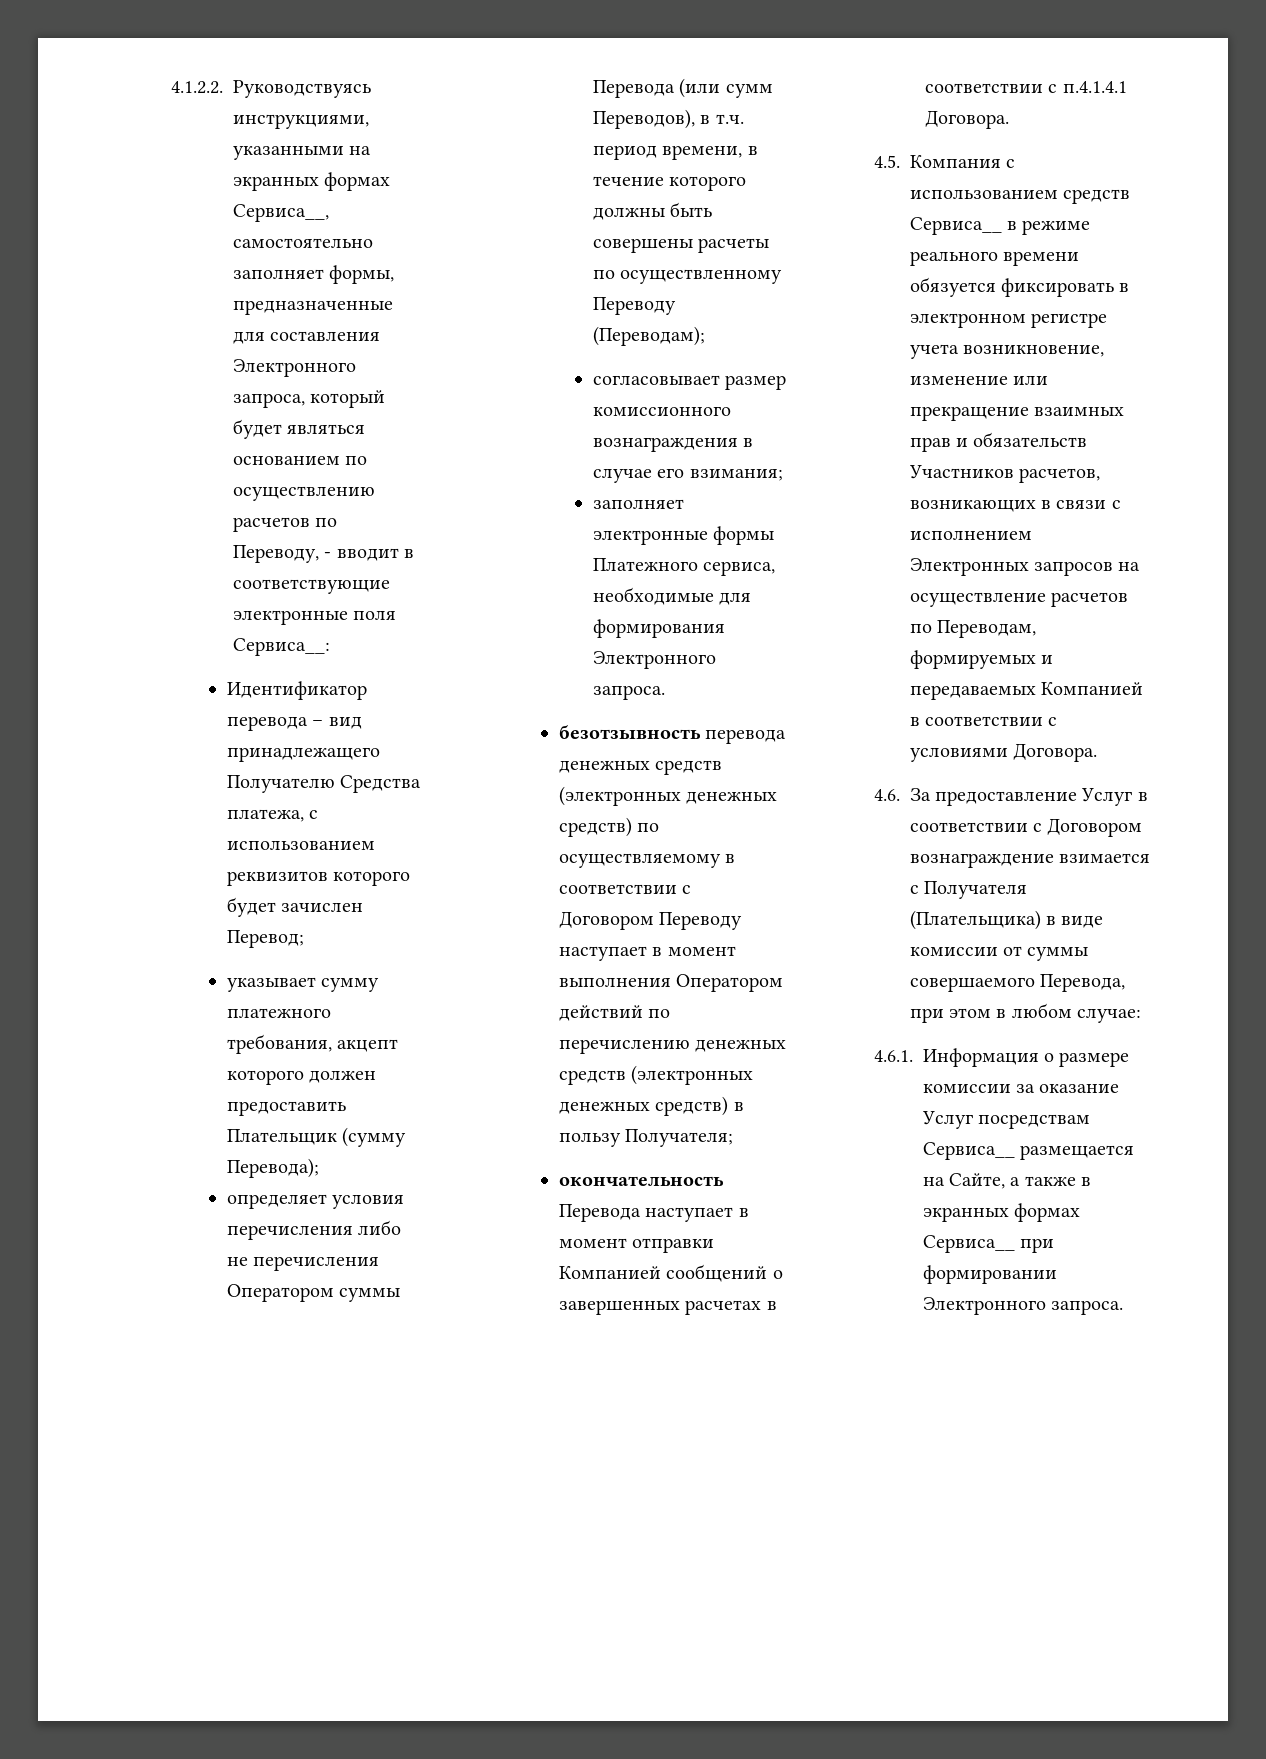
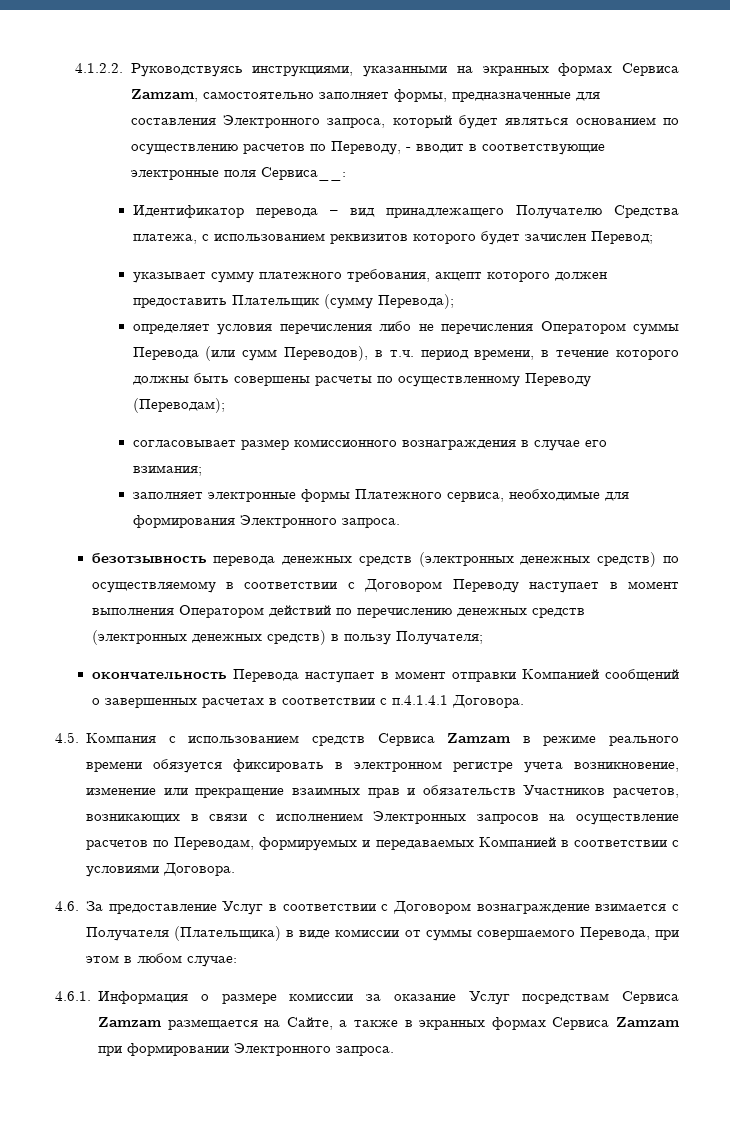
[233,204,330,222] Сервиса__, -> [622,63,679,76] [130,89,198,102] Сервиса Zamzam,
[909,217,1002,235] Сервиса__ -> [377,733,512,746] Сервиса Zamzam
[922,1142,1015,1160] Сервиса__ -> [622,991,680,1004] [98,1017,163,1027] Сервиса Zamzam
[922,1235,1015,1253] Сервиса__ -> [552,1017,680,1030] Сервиса Zamzam

